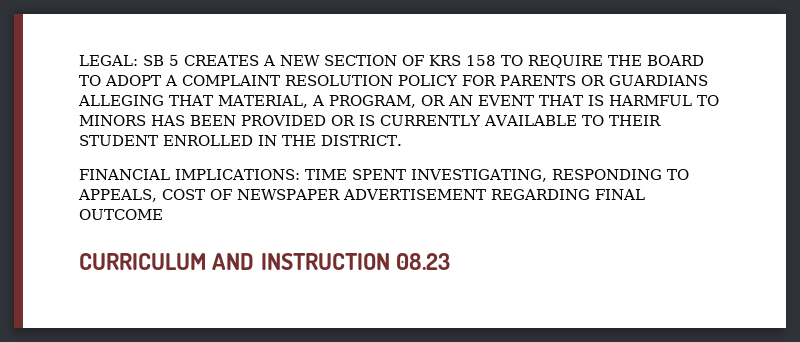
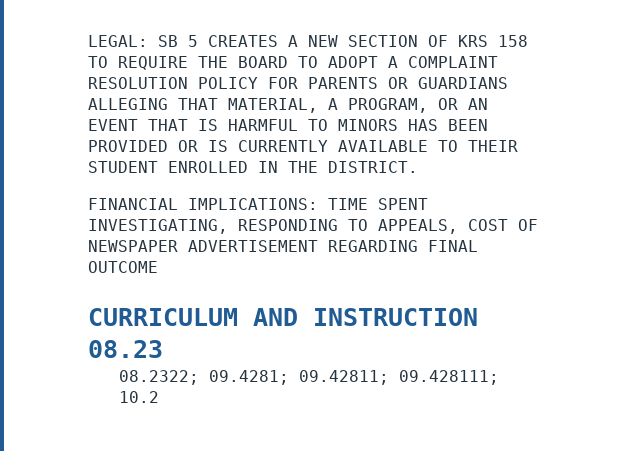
(451, 261) none -> [118,370,499,385] [118,391,159,403] // 08.2322; 09.4281; 09.42811; 09.428111; 10.2

